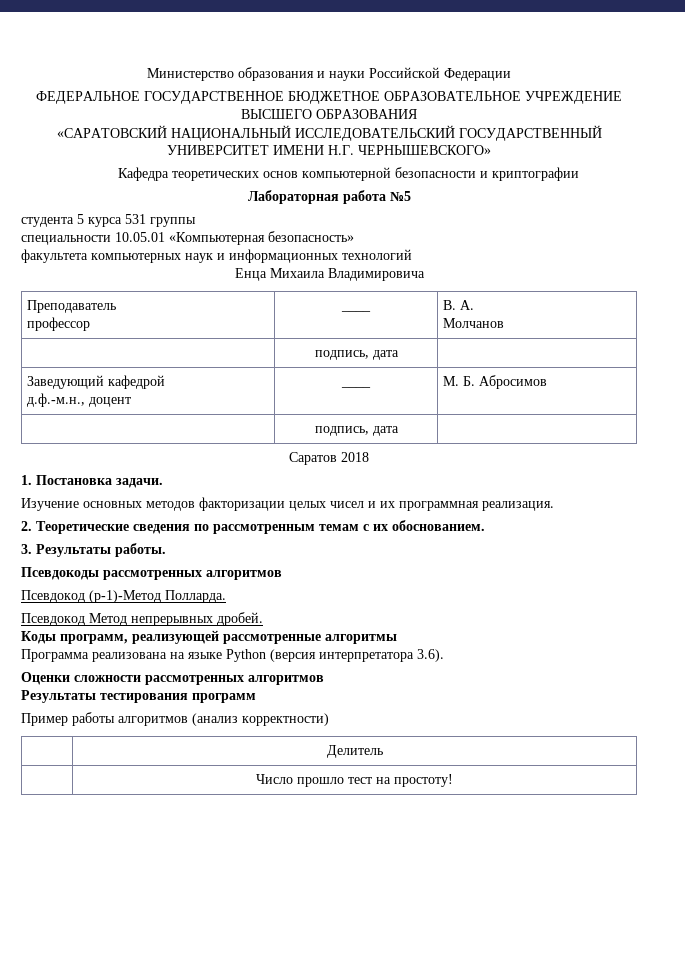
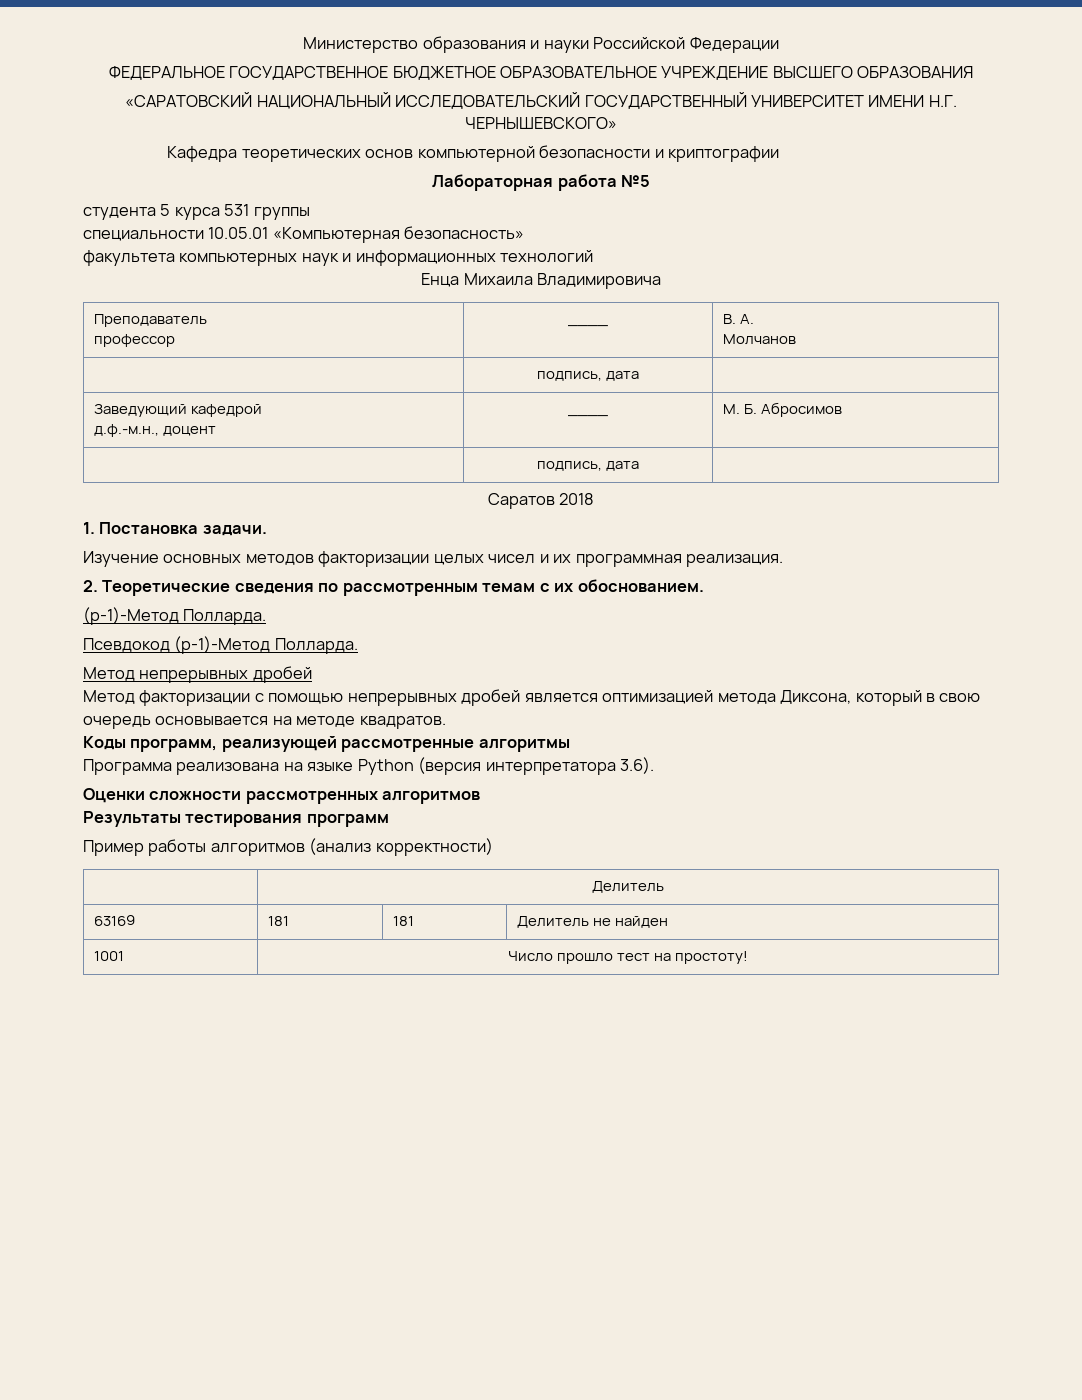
[21,543,166,557] [21,567,282,580] 3. Результаты работы. // Псевдокоды рассмотренных алгоритмов -> [83,607,267,625] (p-1)-Метод Полларда.
[21,613,85,626] Псевдокод -> (358, 646) none
[217,612,263,626] дробей. -> [252,666,312,683] [83,689,981,706] [83,716,446,729] дробей // Метод факторизации с помощью непрерывных дробей является оптимизацией метода Диксона, который в свою очередь основывается на методе квадратов.
(383, 751) none -> [93,915,135,926] [267,916,289,926] [392,916,414,926] [516,916,668,928] [93,951,124,961] 63169 | 181 | 181 | Делитель не найден // 1001

